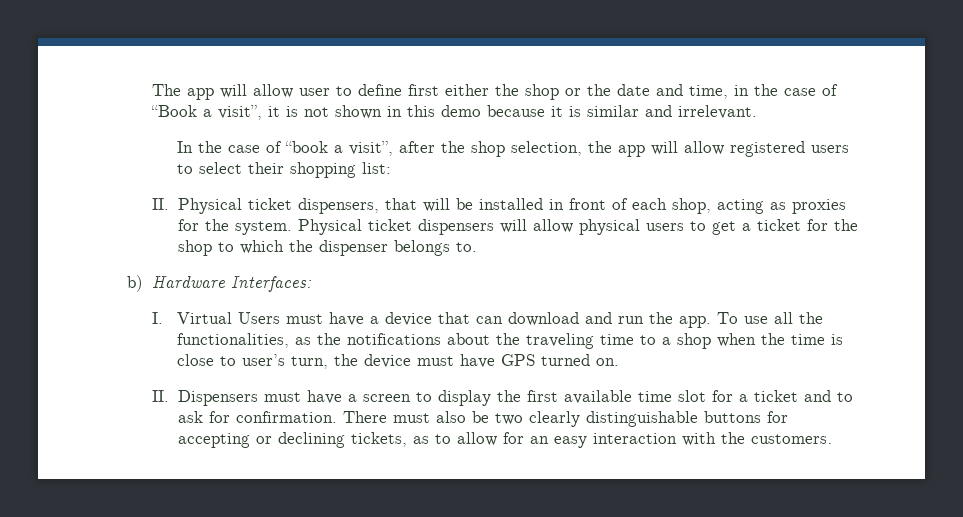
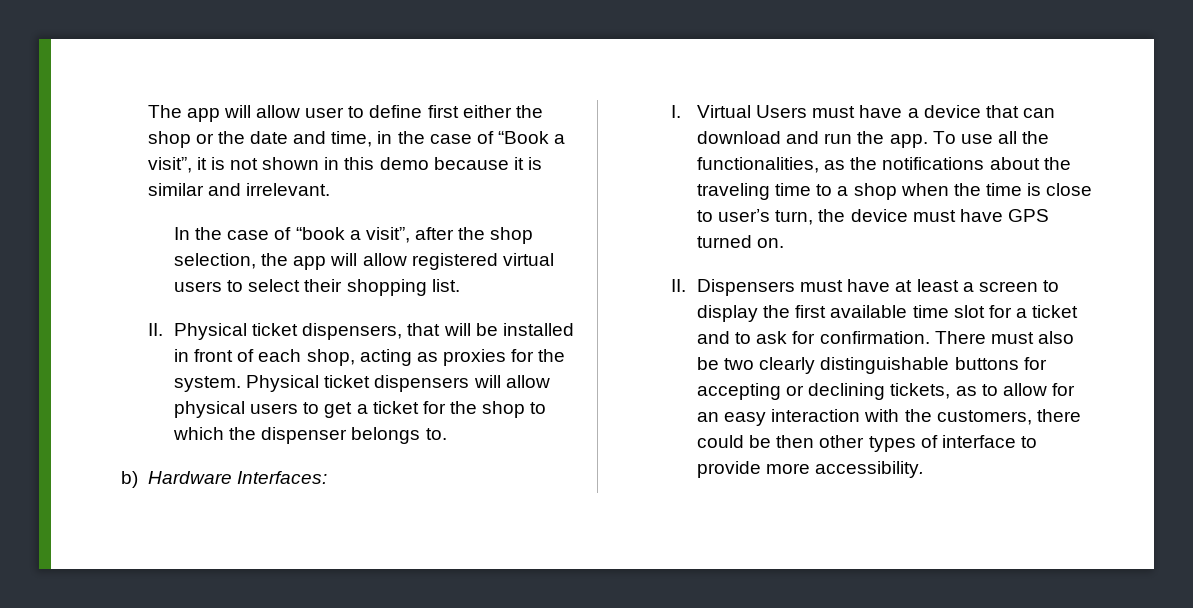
(806, 149) none -> [502,253,554,266] virtual
[362,162,392,174] list: -> [431,279,460,292] list.
(342, 397) none -> [895,279,959,292] at least
[750,434,832,444] customers. -> [936,409,1081,425] [697,435,1037,452] [697,461,925,478] customers, there could be then other types of interface to provide more accessibility.

